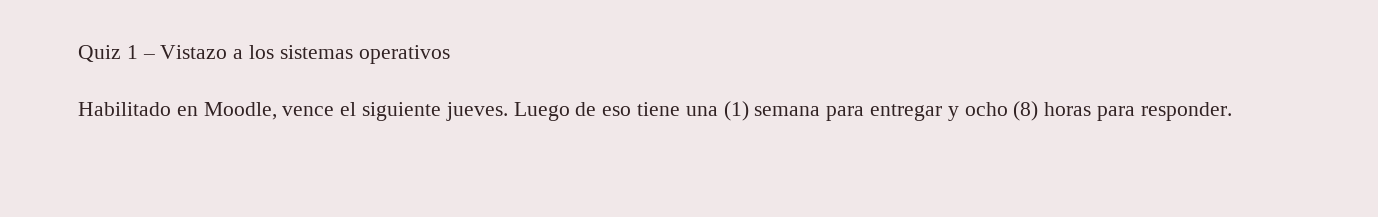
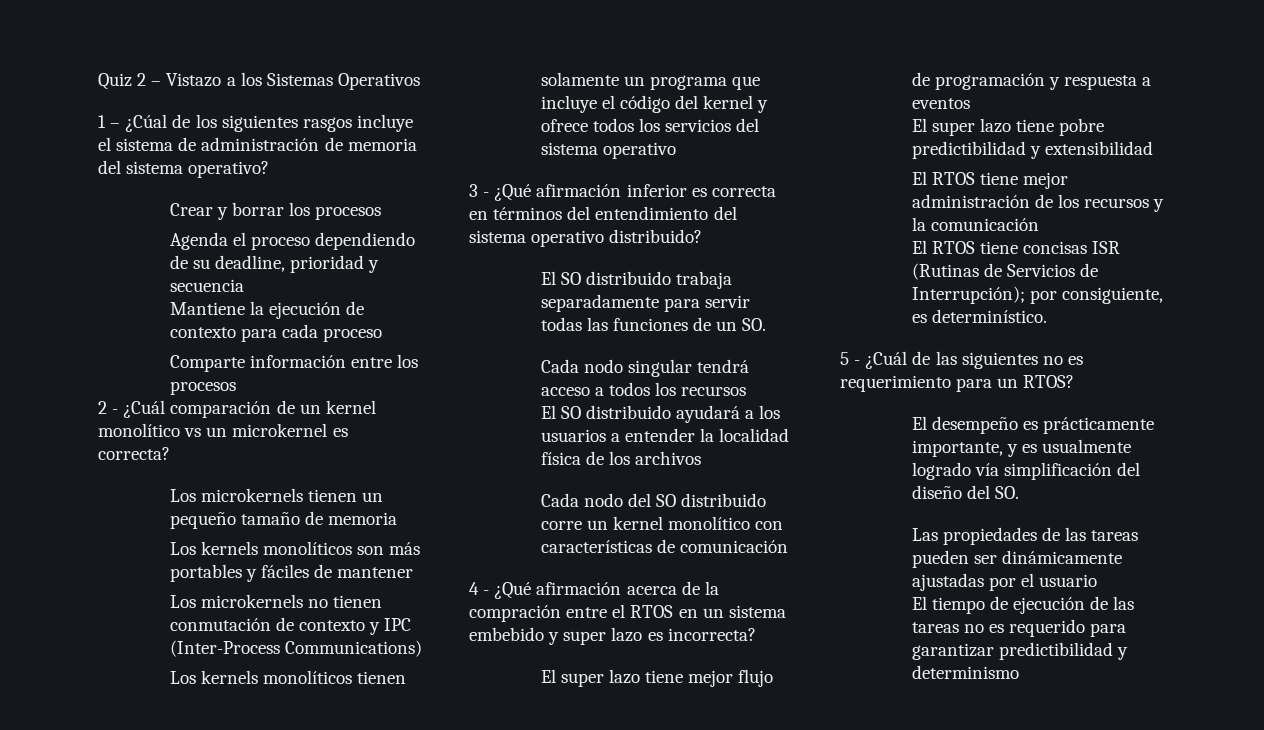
[126,45,138,59] 1 -> [137,73,147,86] 2
[279,45,450,64] [78,101,1232,121] sistemas operativos // Habilitado en Moodle, vence el siguiente jueves. Luego de eso tiene una (1) semana para entregar y ocho (8) horas para responder. -> [266,73,420,90] [98,114,413,132] [98,137,417,151] [98,160,270,178] [169,202,382,220] [169,232,416,250] [169,255,380,273] [169,279,244,292] [169,301,365,319] [169,324,383,342] [169,354,419,372] [169,381,236,395] [98,400,376,418] [98,423,348,437] [98,447,170,460] [169,488,384,502] [169,511,398,529] [169,541,421,555] [169,564,414,582] [169,594,383,608] [169,617,412,635] [169,640,422,657] [169,670,407,684] [540,72,761,90] [540,95,769,113] [540,118,760,132] [540,142,676,159] [469,184,776,201] [469,206,737,220] [469,229,703,247] [540,271,733,289] [540,294,750,312] [540,317,767,331] [540,359,750,377] [540,382,747,396] [540,405,781,423] [540,428,790,442] [540,451,702,465] [540,493,767,507] [540,516,784,530] [540,539,788,553] [469,581,719,599] [469,604,786,622] [469,627,756,645] [540,669,774,687] [911,72,1152,90] [911,98,970,109] [911,118,1105,136] [911,141,1153,159] [911,171,1069,189] [911,194,1165,212] [911,217,1039,231] [911,240,1121,254] [911,263,1099,280] [911,286,1163,304] [911,309,1047,323] [840,351,1083,369] [840,375,1075,392] [911,416,1155,434] [911,439,1132,457] [911,462,1141,480] [911,485,1019,499] [911,527,1139,545] [911,550,1122,568] [911,573,1098,591] [911,596,1135,614] [911,619,1127,637] [911,642,1128,660] [911,665,1019,679] Sistemas Operativos // 1 – ¿Cúal de los siguientes rasgos incluye el sistema de administración de memoria del sistema operativo? // Crear y borrar los procesos // Agenda el proceso dependiendo de su deadline, prioridad y secuencia // Mantiene la ejecución de contexto para cada proceso // Comparte información entre los procesos // 2 - ¿Cuál comparación de un kernel monolítico vs un microkernel es correcta? // Los microkernels tienen un pequeño tamaño de memoria // Los kernels monolíticos son más portables y fáciles de mantener // Los microkernels no tienen conmutación de contexto y IPC (Inter-Process Communications) // Los kernels monolíticos tienen solamente un programa que incluye el código del kernel y ofrece todos los servicios del sistema operativo // 3 - ¿Qué afirmación inferior es correcta en términos del entendimiento del sistema operativo distribuido? // El SO distribuido trabaja separadamente para servir todas las funciones de un SO. // Cada nodo singular tendrá acceso a todos los recursos // El SO distribuido ayudará a los usuarios a entender la localidad física de los archivos // Cada nodo del SO distribuido corre un kernel monolítico con características de comunicación // 4 - ¿Qué afirmación acerca de la compración entre el RTOS en un sistema embebido y super lazo es incorrecta? // El super lazo tiene mejor flujo de programación y respuesta a eventos // El super lazo tiene pobre predictibilidad y extensibilidad // El RTOS tiene mejor administración de los recursos y la comunicación // El RTOS tiene concisas ISR (Rutinas de Servicios de Interrupción); por consiguiente, es determinístico. // 5 - ¿Cuál de las siguientes no es requerimiento para un RTOS? // El desempeño es prácticamente importante, y es usualmente logrado vía simplificación del diseño del SO. // Las propiedades de las tareas pueden ser dinámicamente ajustadas por el usuario // El tiempo de ejecución de las tareas no es requerido para garantizar predictibilidad y determinismo

